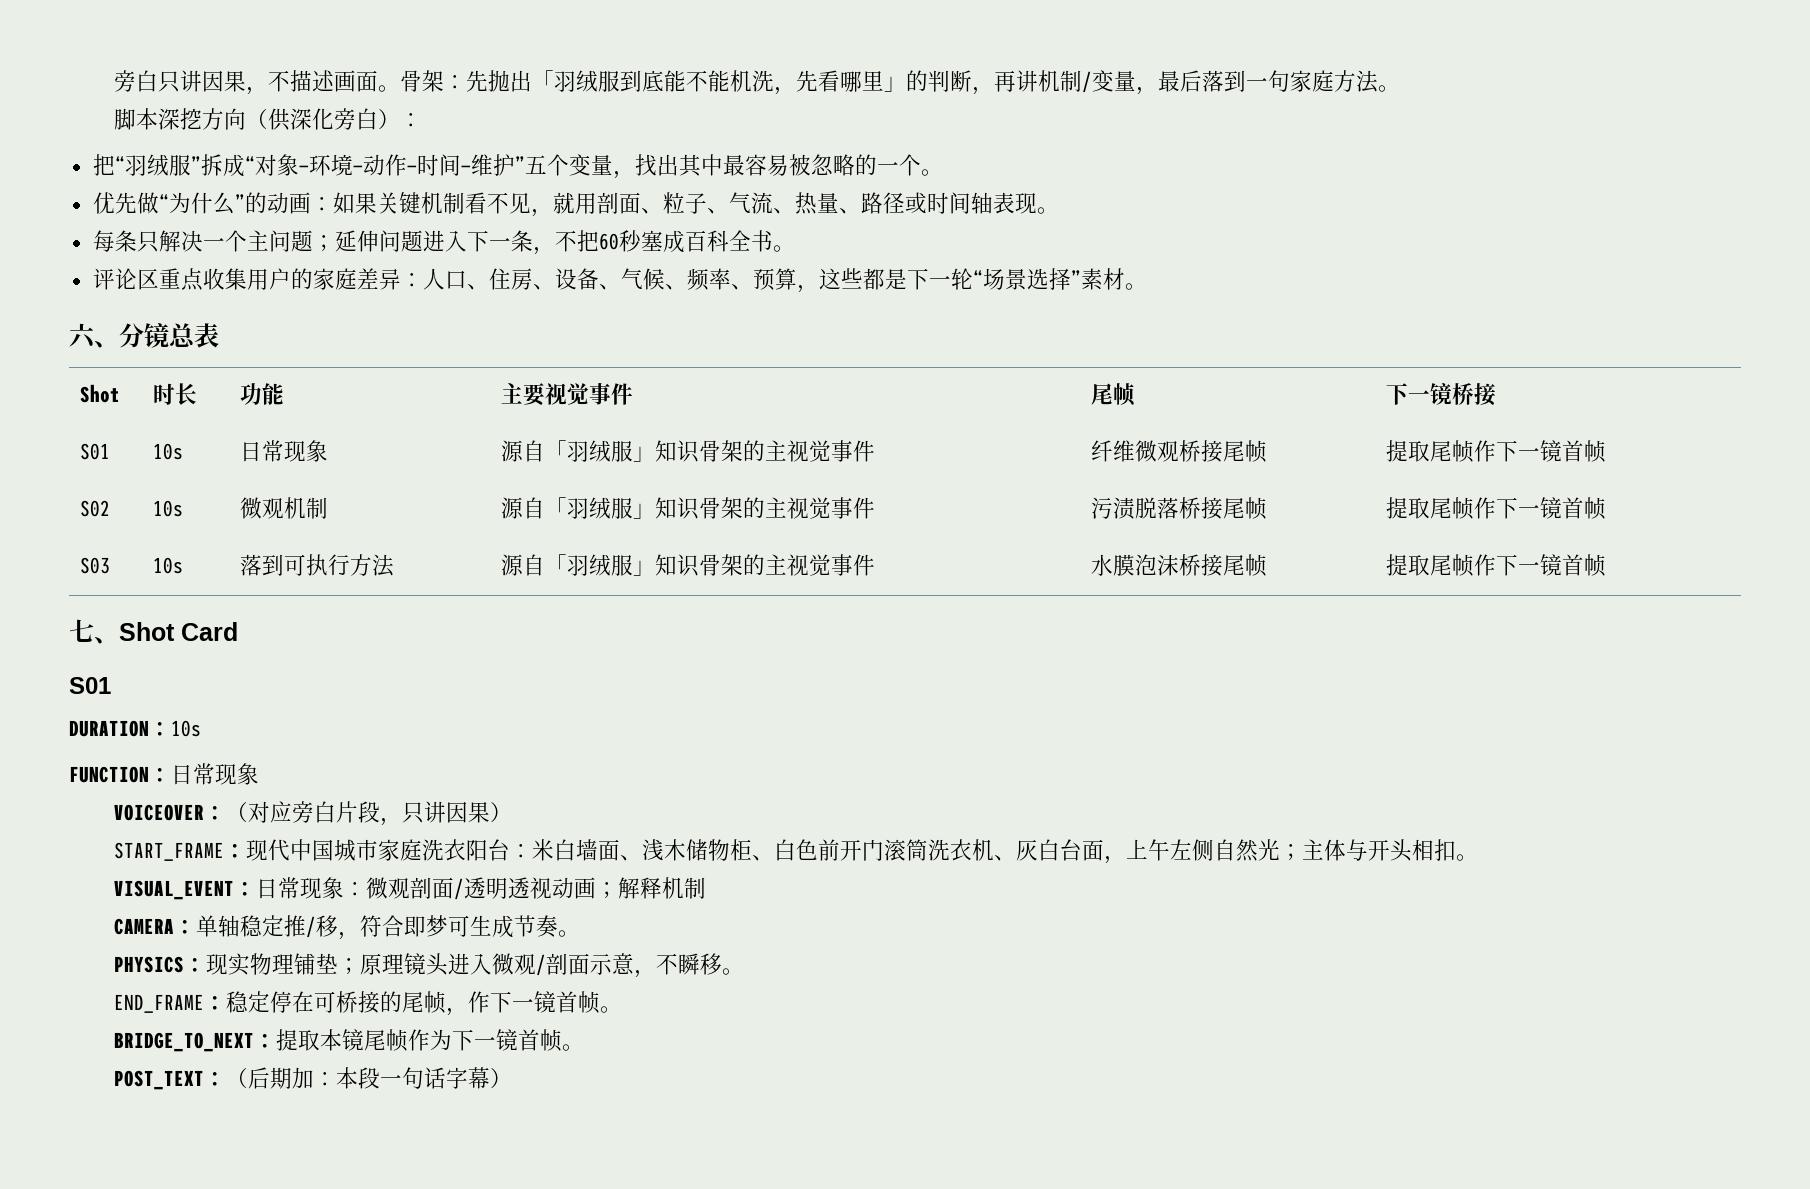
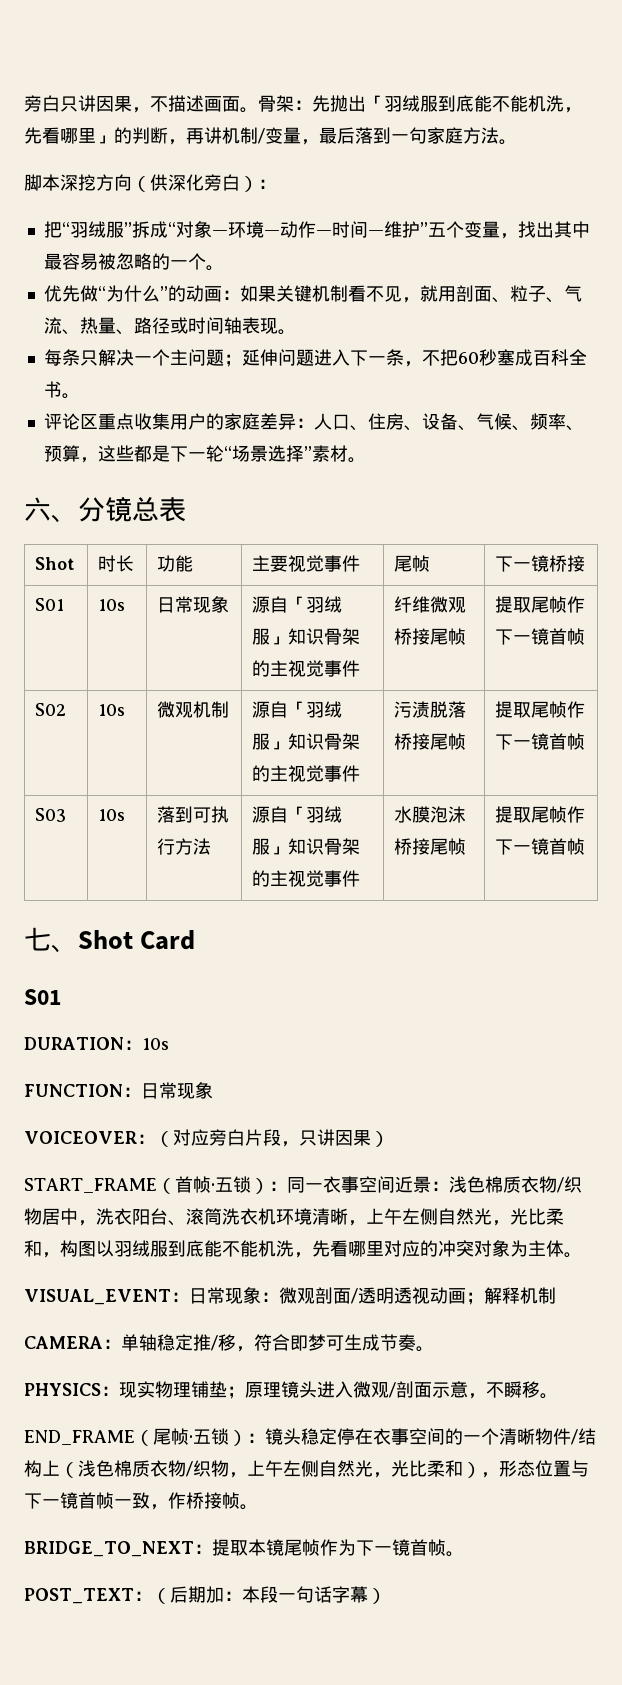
[223,839,1456,864] ：现代中国城市家庭洗衣阳台：米白墙面、浅木储物柜、白色前开门滚筒洗衣机、灰白台面，上午左侧自然光；主体与开头相扣 -> [156,1176,582,1194] [24,1208,564,1226] [24,1240,564,1258] （首帧·五锁）：同一衣事空间近景：浅色棉质衣物/织物居中，洗衣阳台、滚筒洗衣机环境清晰，上午左侧自然光，光比柔和，构图以羽绒服到底能不能机洗，先看哪里对应的冲突对象为主体
[203,991,578,1016] ：稳定停在可桥接的尾帧，作下一镜首 -> [135,1428,596,1446] [24,1460,589,1478] [24,1492,222,1510] （尾帧·五锁）：镜头稳定停在衣事空间的一个清晰物件/结构上（浅色棉质衣物/织物，上午左侧自然光，光比柔和），形态位置与下一镜首帧一致，作桥接

